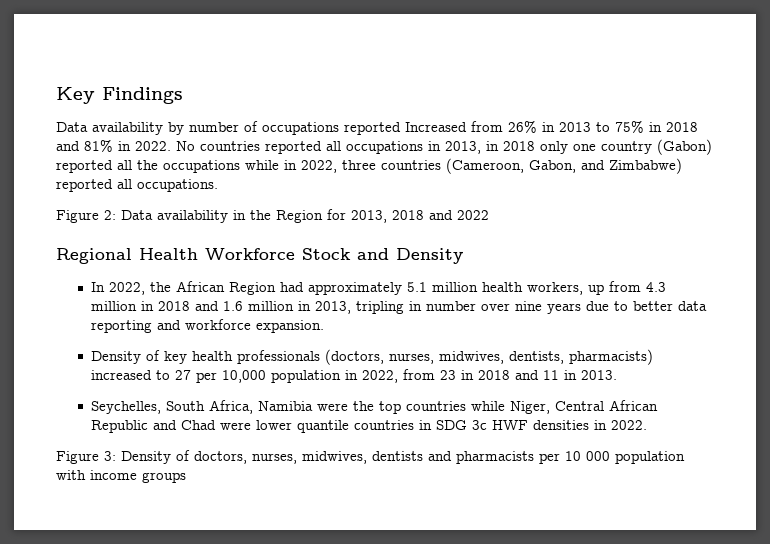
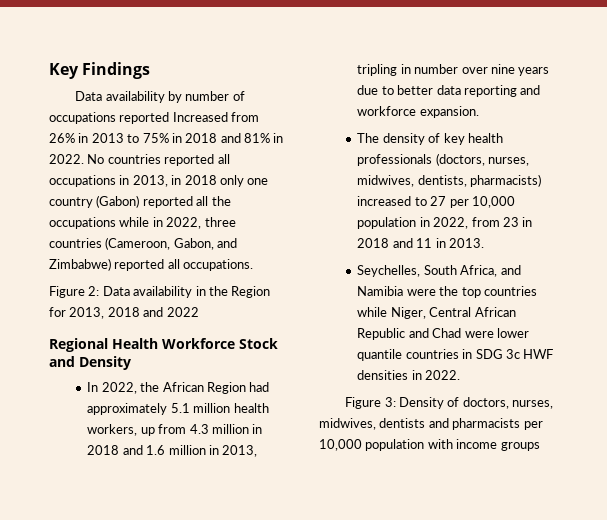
[91,351,142,364] Density -> [357,133,425,145] The density
(254, 407) none -> [500,265,521,275] and
[565,451,610,461] 10 000 -> [319,439,362,451] 10,000

